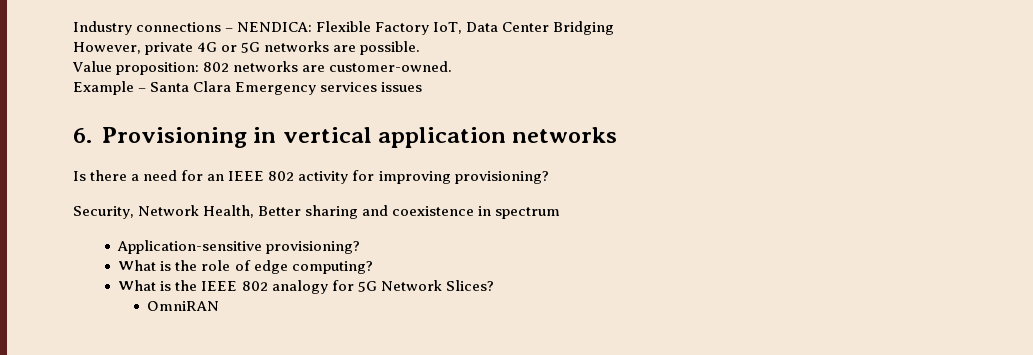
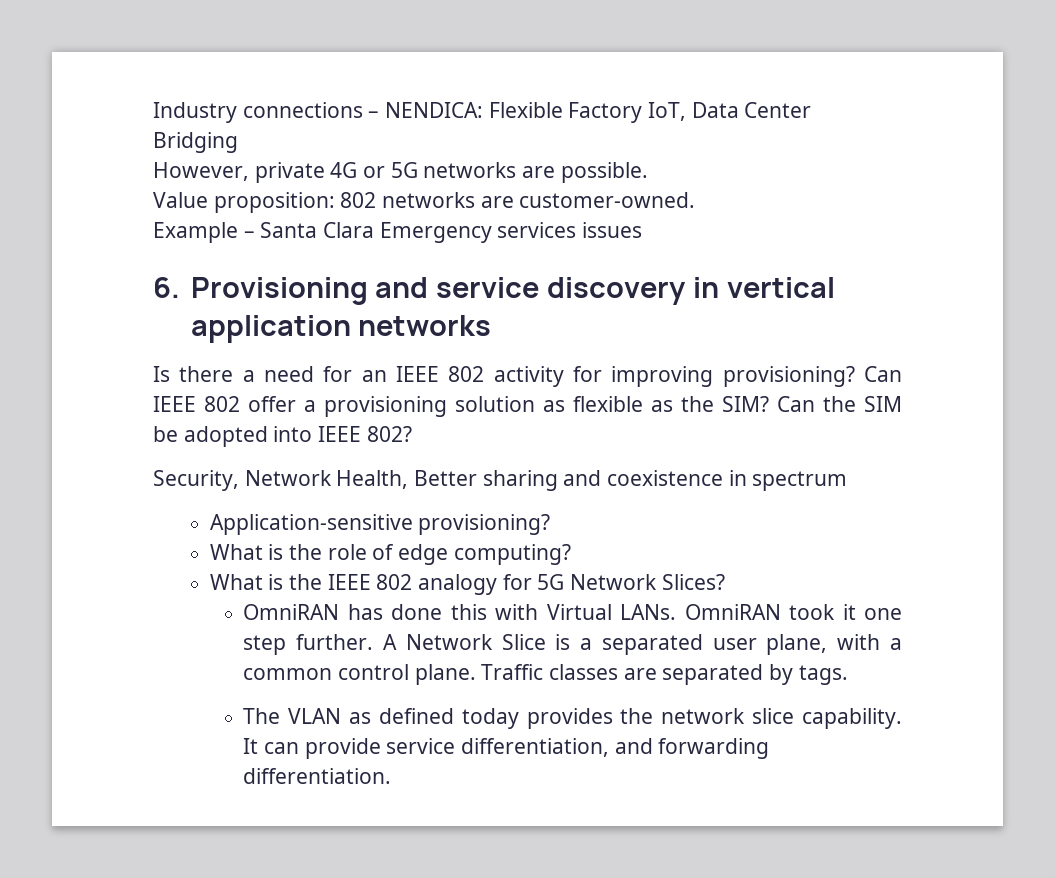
(247, 137) none -> [375,277,686,305] and service discovery
(549, 177) none -> [864,366,902,382] [153,396,902,417] [153,426,412,447] Can IEEE 802 offer a provisioning solution as flexible as the SIM? Can the SIM be adopted into IEEE 802?
(220, 306) none -> [347,604,903,620] [243,634,903,655] [243,664,848,685] [243,708,902,729] [243,738,770,759] [243,768,392,784] has done this with Virtual LANs. OmniRAN took it one step further. A Network Slice is a separated user plane, with a common control plane. Traffic classes are separated by tags. // The VLAN as defined today provides the network slice capability. It can provide service differentiation, and forwarding differentiation.

